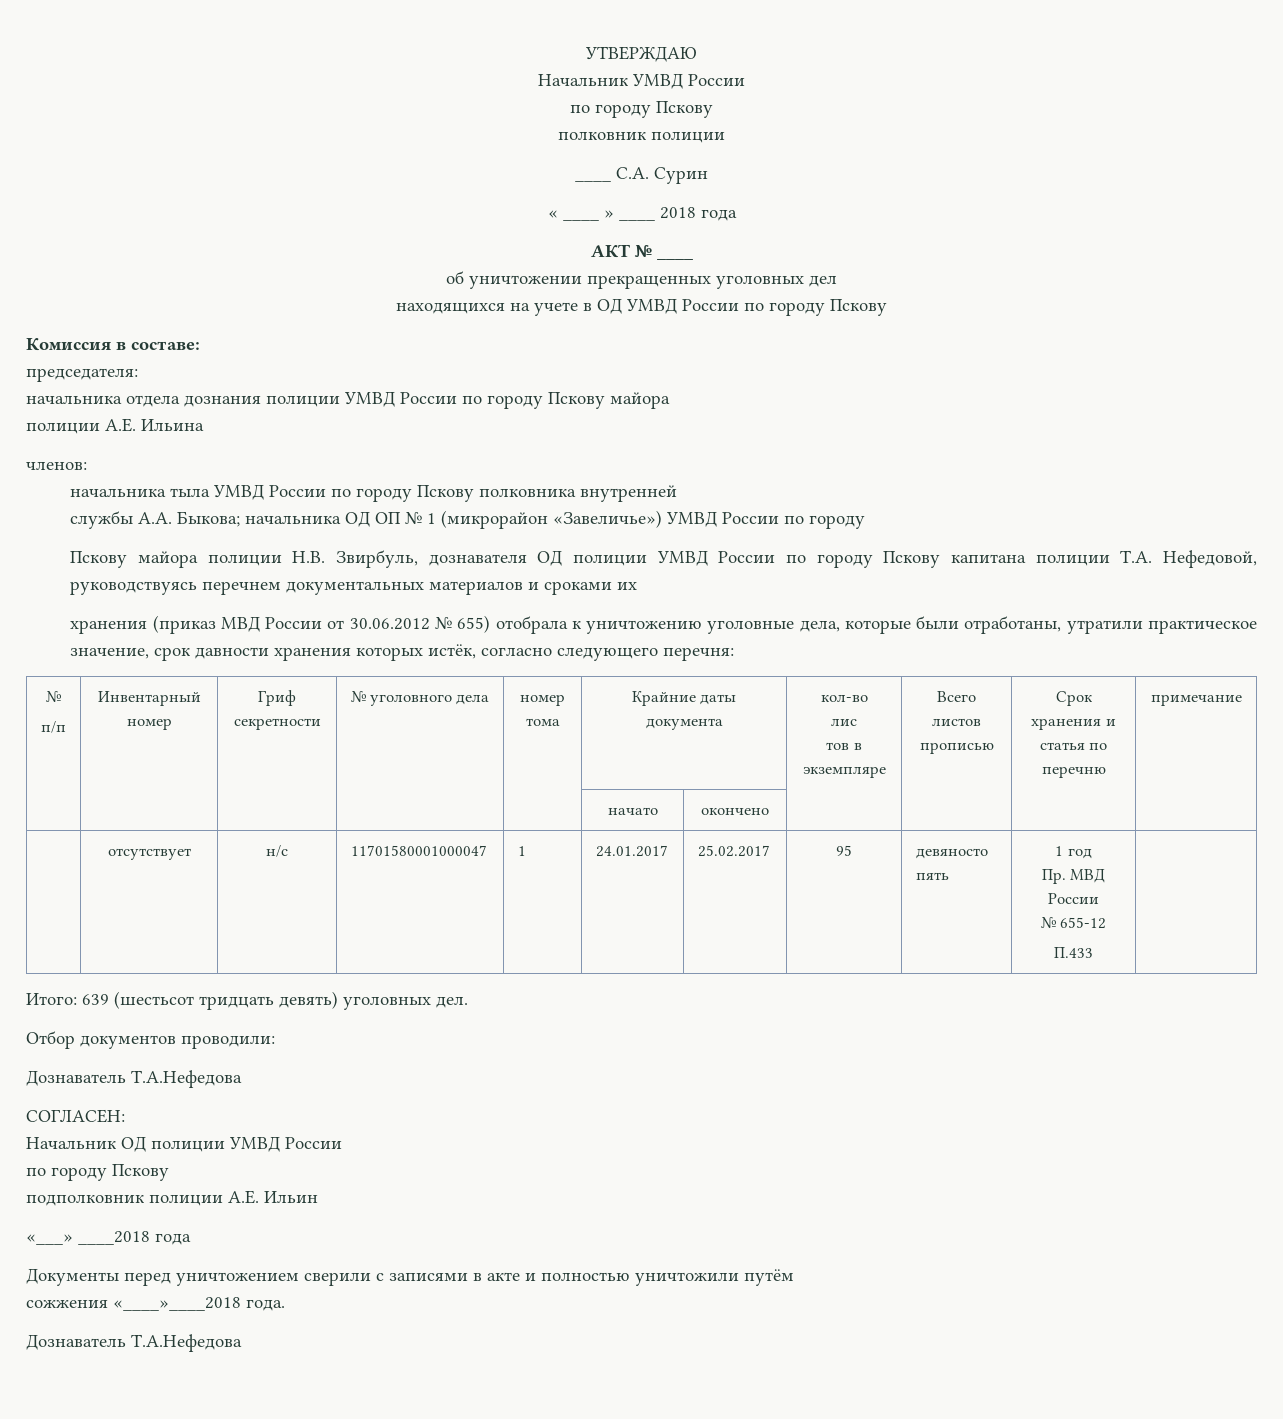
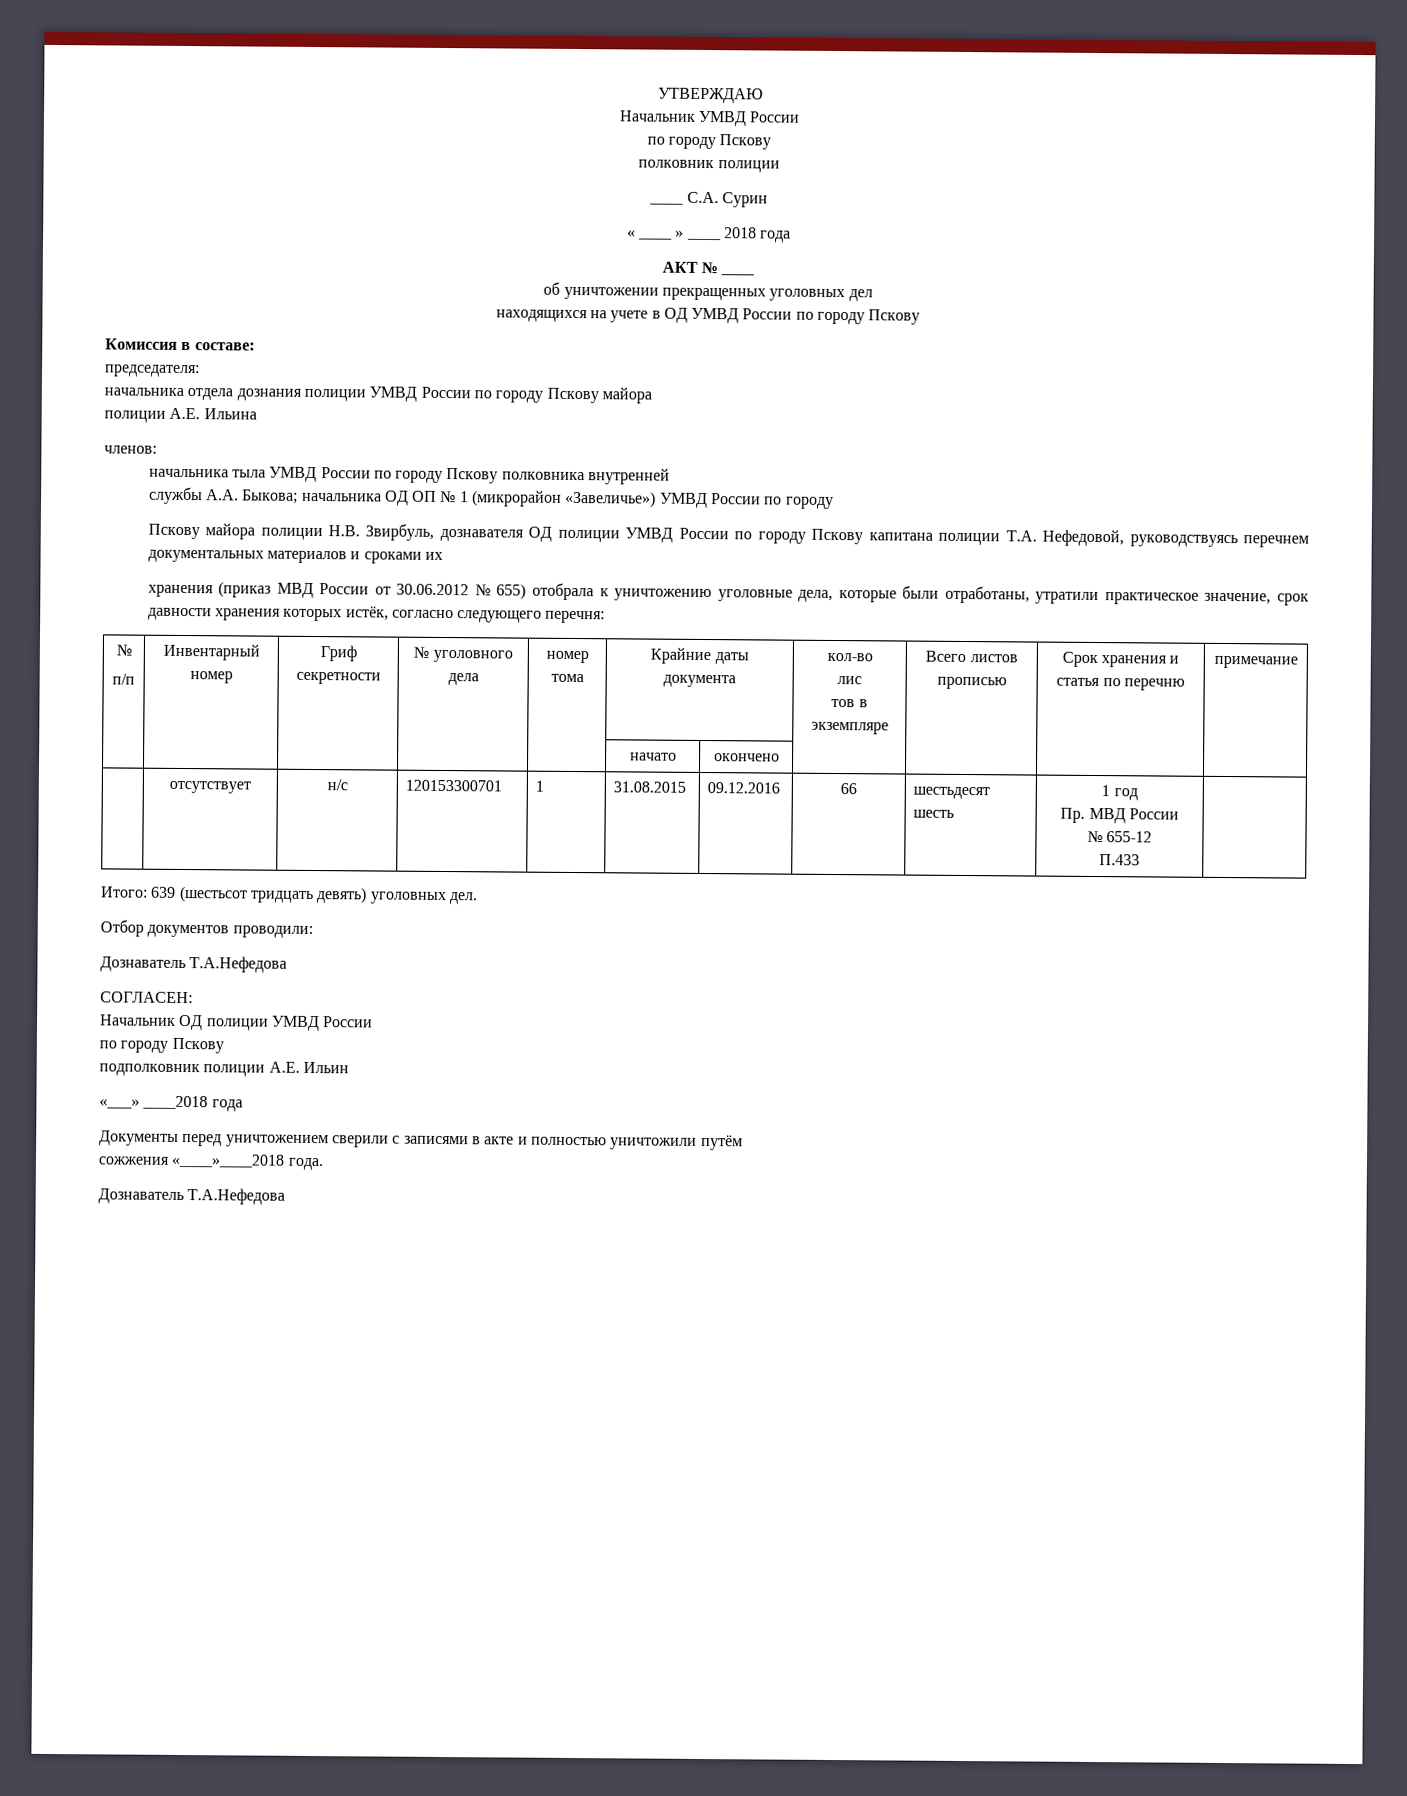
[350,845,487,856] [517,846,526,856] [595,845,668,857] [697,845,770,857] [836,845,852,856] [915,848,988,859] [915,872,949,880] 11701580001000047 | 1 | 24.01.2017 | 25.02.2017 | 95 | девяносто пять -> [405,779,503,792] [535,780,545,792] [613,781,687,793] [707,782,781,794] [840,783,857,795] [913,786,991,800] [913,809,955,818] 120153300701 | 1 | 31.08.2015 | 09.12.2016 | 66 | шестьдесят шесть

